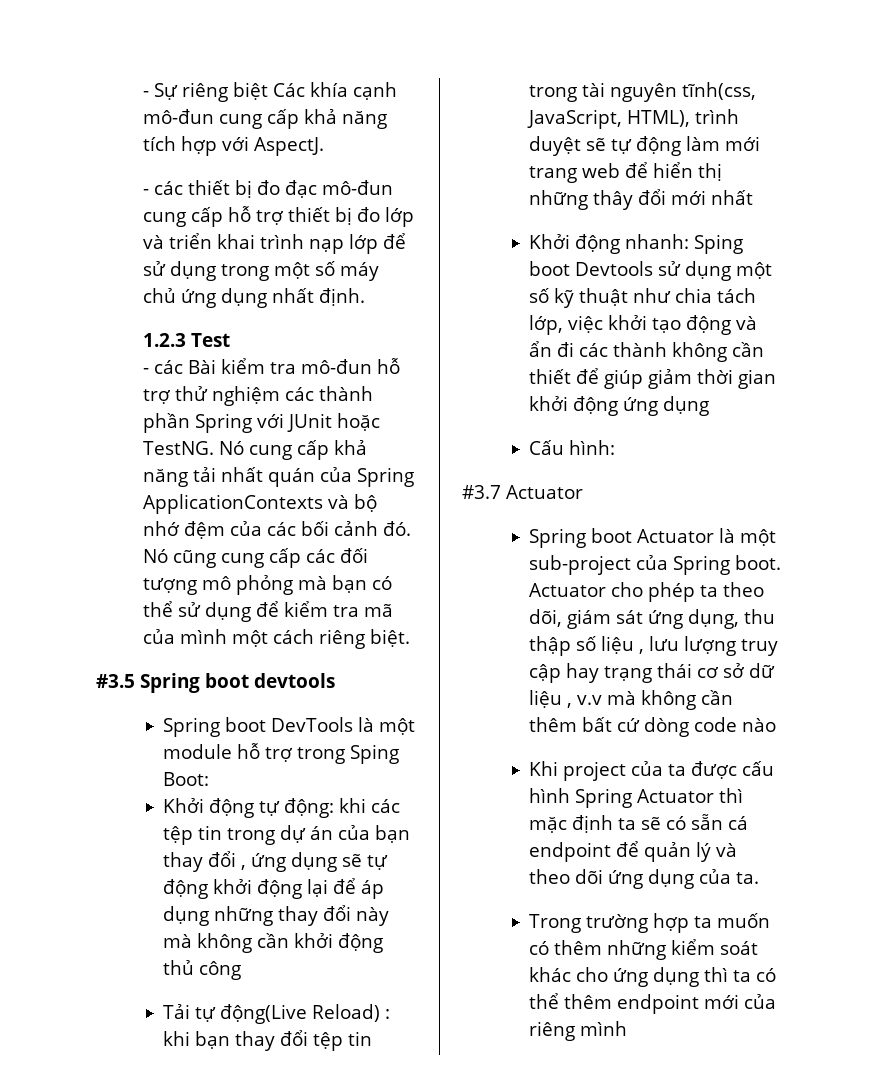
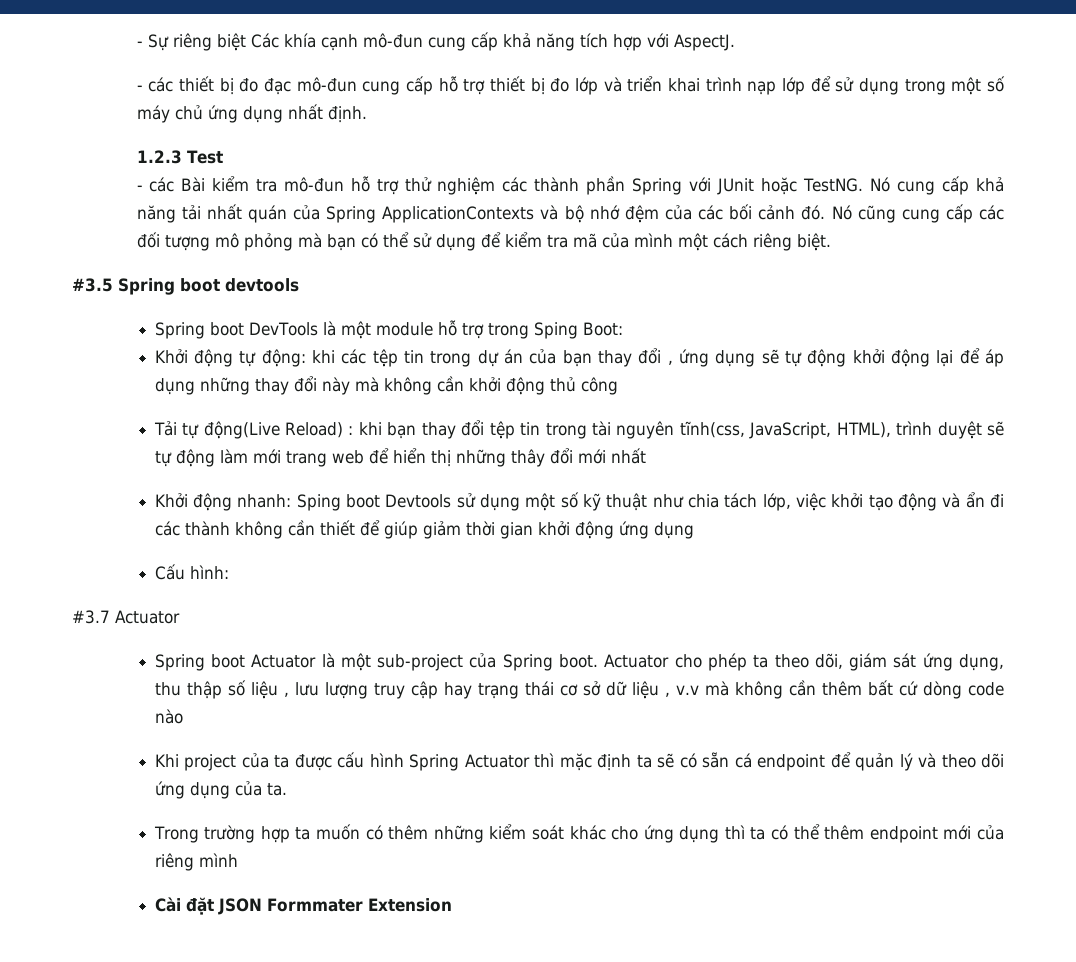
(628, 1028) none -> [154,897,452,915] // Cài đặt JSON Formmater Extension

